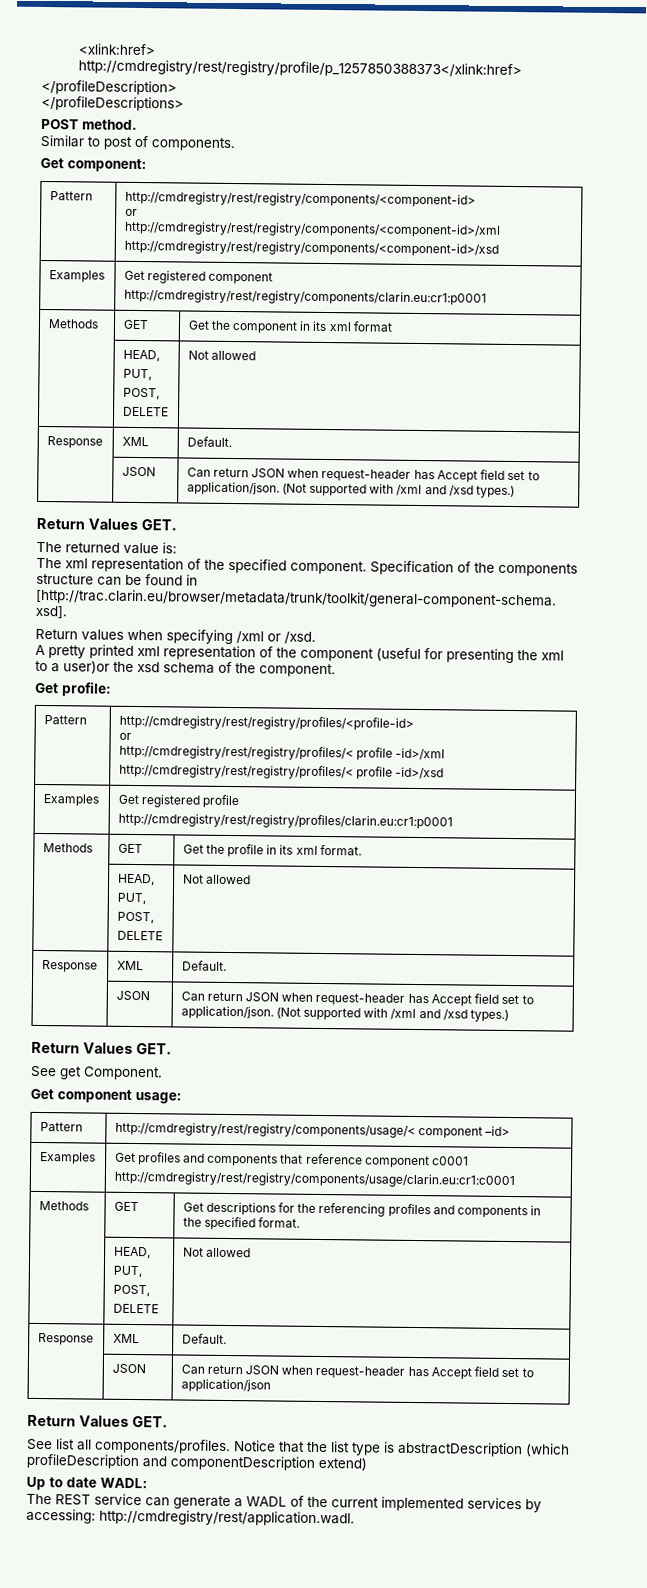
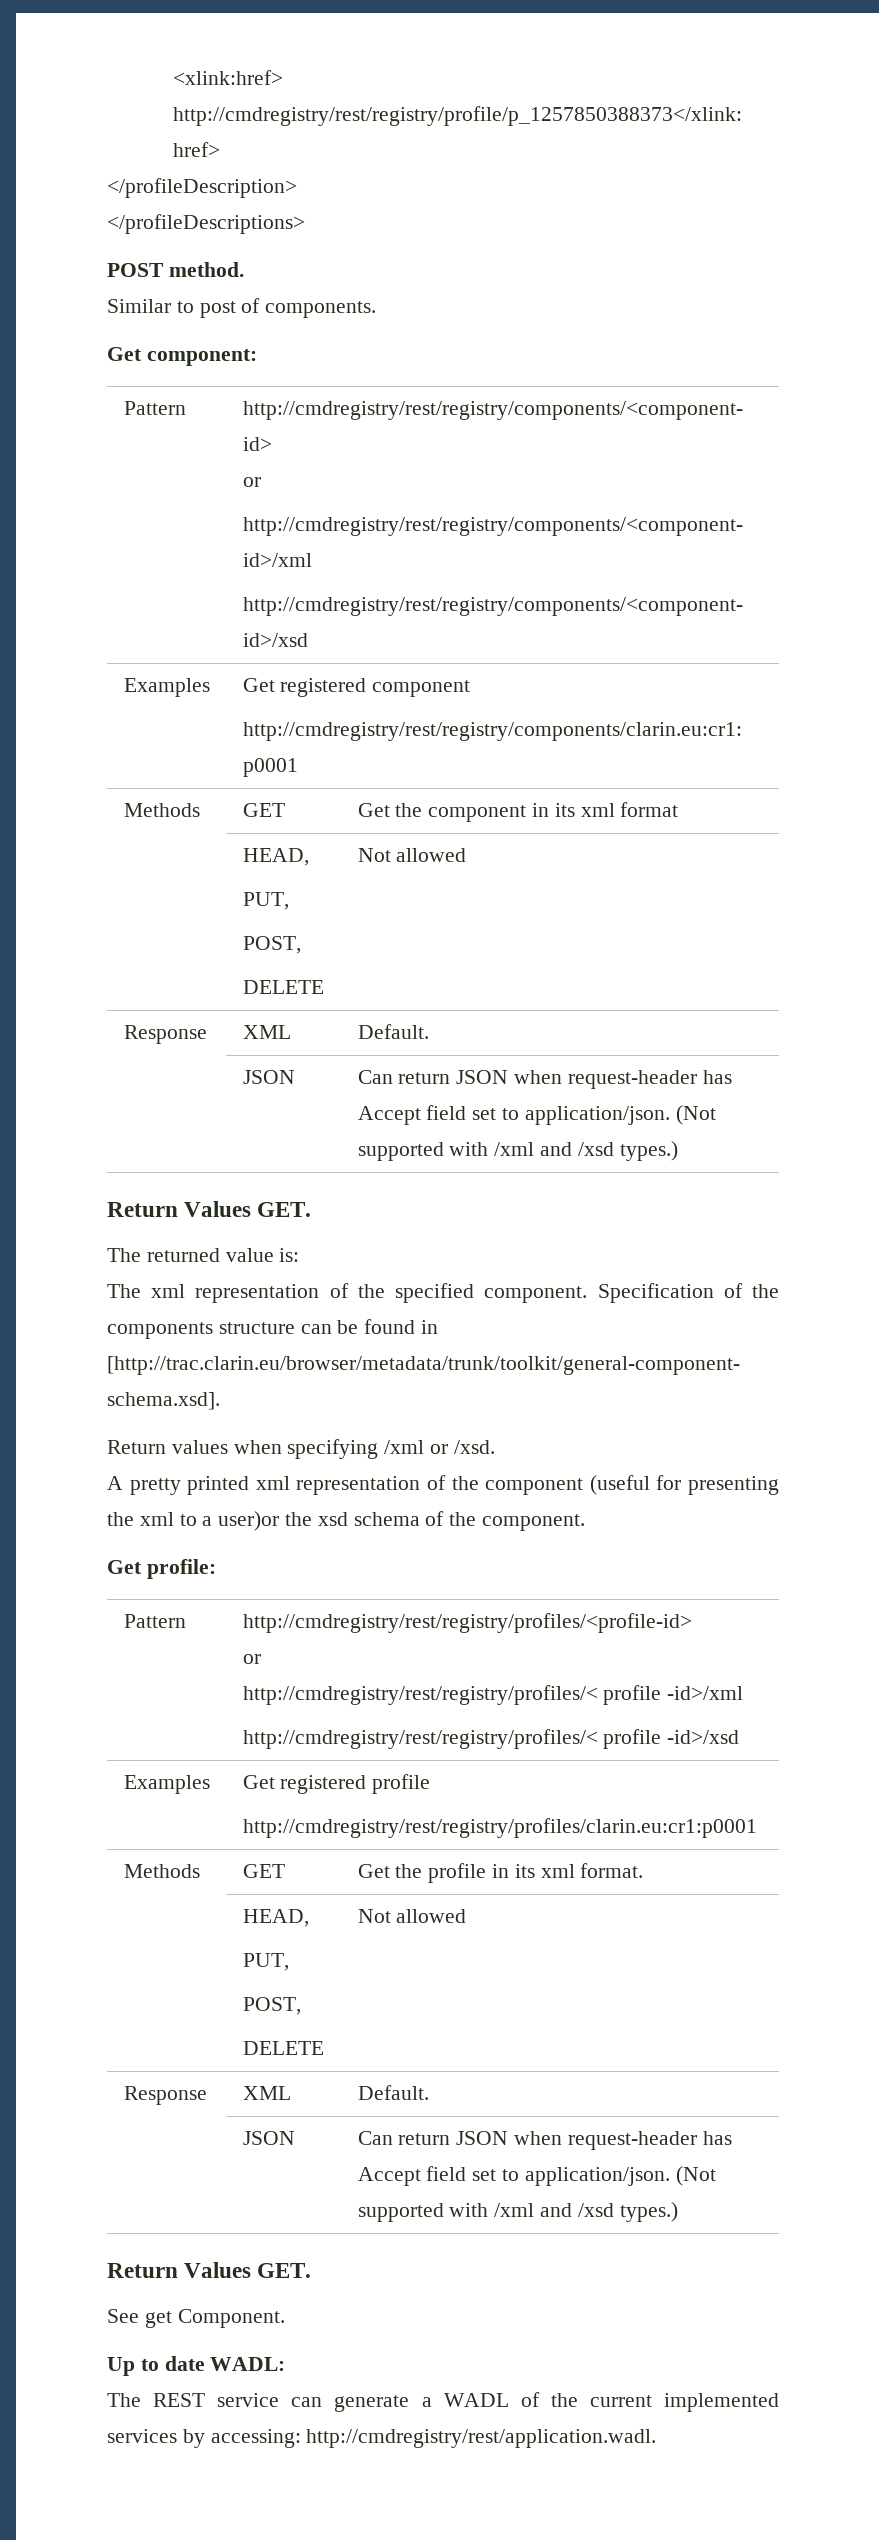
[30,1088,182,1104] [39,1121,83,1132] [114,1121,510,1139] [39,1151,96,1165] [114,1152,470,1169] [113,1170,515,1189] [38,1200,89,1211] [113,1201,139,1212] [182,1201,542,1219] [182,1216,300,1231] [113,1246,151,1259] [112,1265,142,1278] [112,1284,150,1297] [112,1303,159,1314] [182,1247,251,1258] [37,1332,94,1346] [112,1333,140,1344] [181,1333,227,1344] [111,1363,146,1374] [180,1364,534,1380] [180,1378,271,1393] [27,1414,168,1428] [27,1438,570,1458] [26,1453,367,1471] // Get component usage: // Pattern | http://cmdregistry/rest/registry/components/usage/< component –id> // Examples | Get profiles and components that reference component c0001 // http://cmdregistry/rest/registry/components/usage/clarin.eu:cr1:c0001 // Methods | GET | Get descriptions for the referencing profiles and components in the specified format. // | HEAD, // PUT, // POST, // DELETE | Not allowed // Response | XML | Default. // | JSON | Can return JSON when request-header has Accept field set to application/json // Return Values GET. // See list all components/profiles. Notice that the list type is abstractDescription (which profileDescription and componentDescription extend) -> (285, 2318) none

